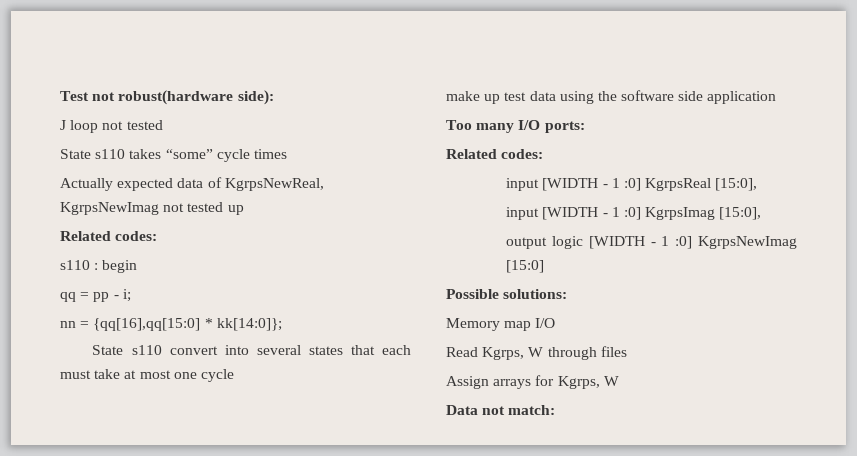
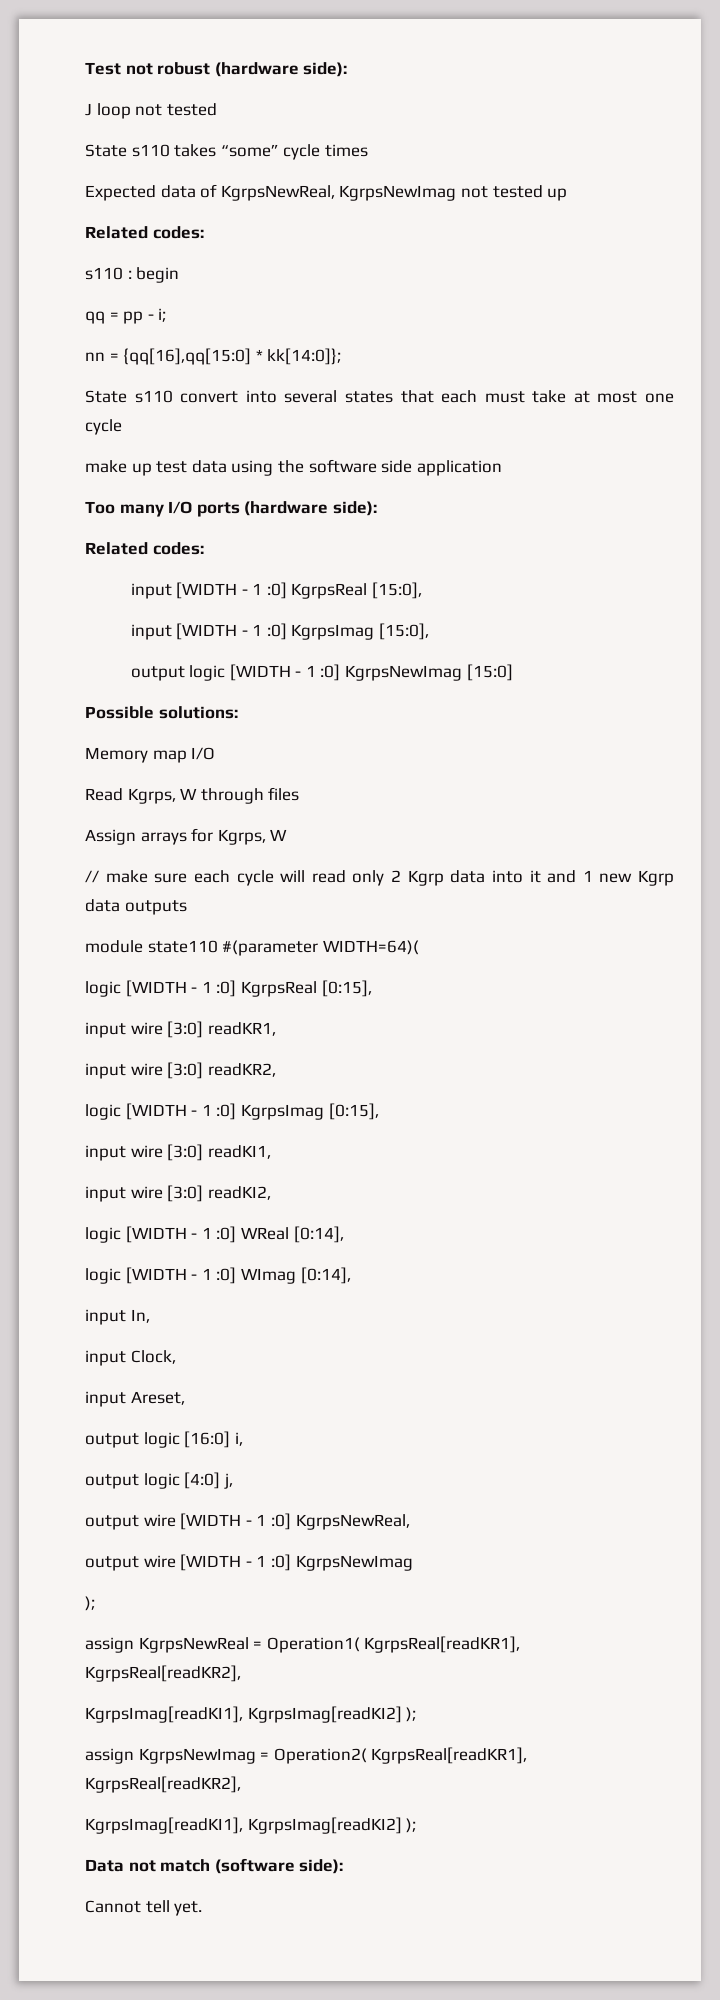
[118,90,234,105] robust(hardware -> [157,62,299,77] robust (hardware
[60,178,174,191] Actually expected -> [85,185,156,201] Expected
[544,121,585,133] ports: -> [196,501,377,517] ports (hardware side):
[446,405,556,415] Data not match: -> [85,870,674,886] [85,899,187,915] [85,940,419,956] [85,980,372,997] [85,1021,276,1038] [85,1062,276,1079] [85,1103,379,1120] [85,1144,271,1161] [85,1185,271,1202] [85,1226,344,1243] [85,1267,351,1284] [85,1309,150,1325] [85,1350,176,1366] [85,1391,185,1407] [85,1431,243,1448] [85,1472,233,1489] [85,1513,410,1530] [85,1554,413,1571] [85,1596,95,1611] [85,1636,521,1653] [85,1665,241,1682] [85,1706,417,1723] [85,1747,528,1764] [85,1776,241,1793] [85,1817,417,1834] [85,1858,344,1874] [85,1900,203,1916] // make sure each cycle will read only 2 Kgrp data into it and 1 new Kgrp data outputs // module state110 #(parameter WIDTH=64)( // logic [WIDTH - 1 :0] KgrpsReal [0:15], // input wire [3:0] readKR1, // input wire [3:0] readKR2, // logic [WIDTH - 1 :0] KgrpsImag [0:15], // input wire [3:0] readKI1, // input wire [3:0] readKI2, // logic [WIDTH - 1 :0] WReal [0:14], // logic [WIDTH - 1 :0] WImag [0:14], // input In, // input Clock, // input Areset, // output logic [16:0] i, // output logic [4:0] j, // output wire [WIDTH - 1 :0] KgrpsNewReal, // output wire [WIDTH - 1 :0] KgrpsNewImag // ); // assign KgrpsNewReal = Operation1( KgrpsReal[readKR1], KgrpsReal[readKR2], // KgrpsImag[readKI1], KgrpsImag[readKI2] ); // assign KgrpsNewImag = Operation2( KgrpsReal[readKR1], KgrpsReal[readKR2], // KgrpsImag[readKI1], KgrpsImag[readKI2] ); // Data not match (software side): // Cannot tell yet.

